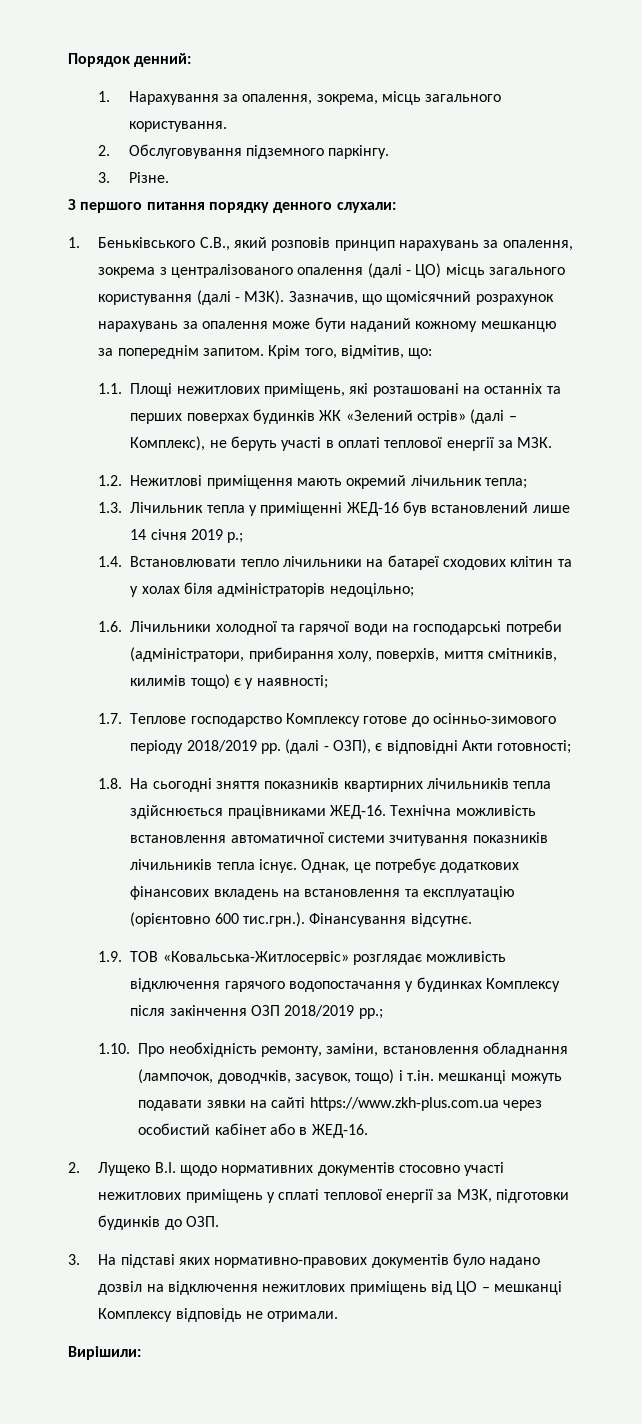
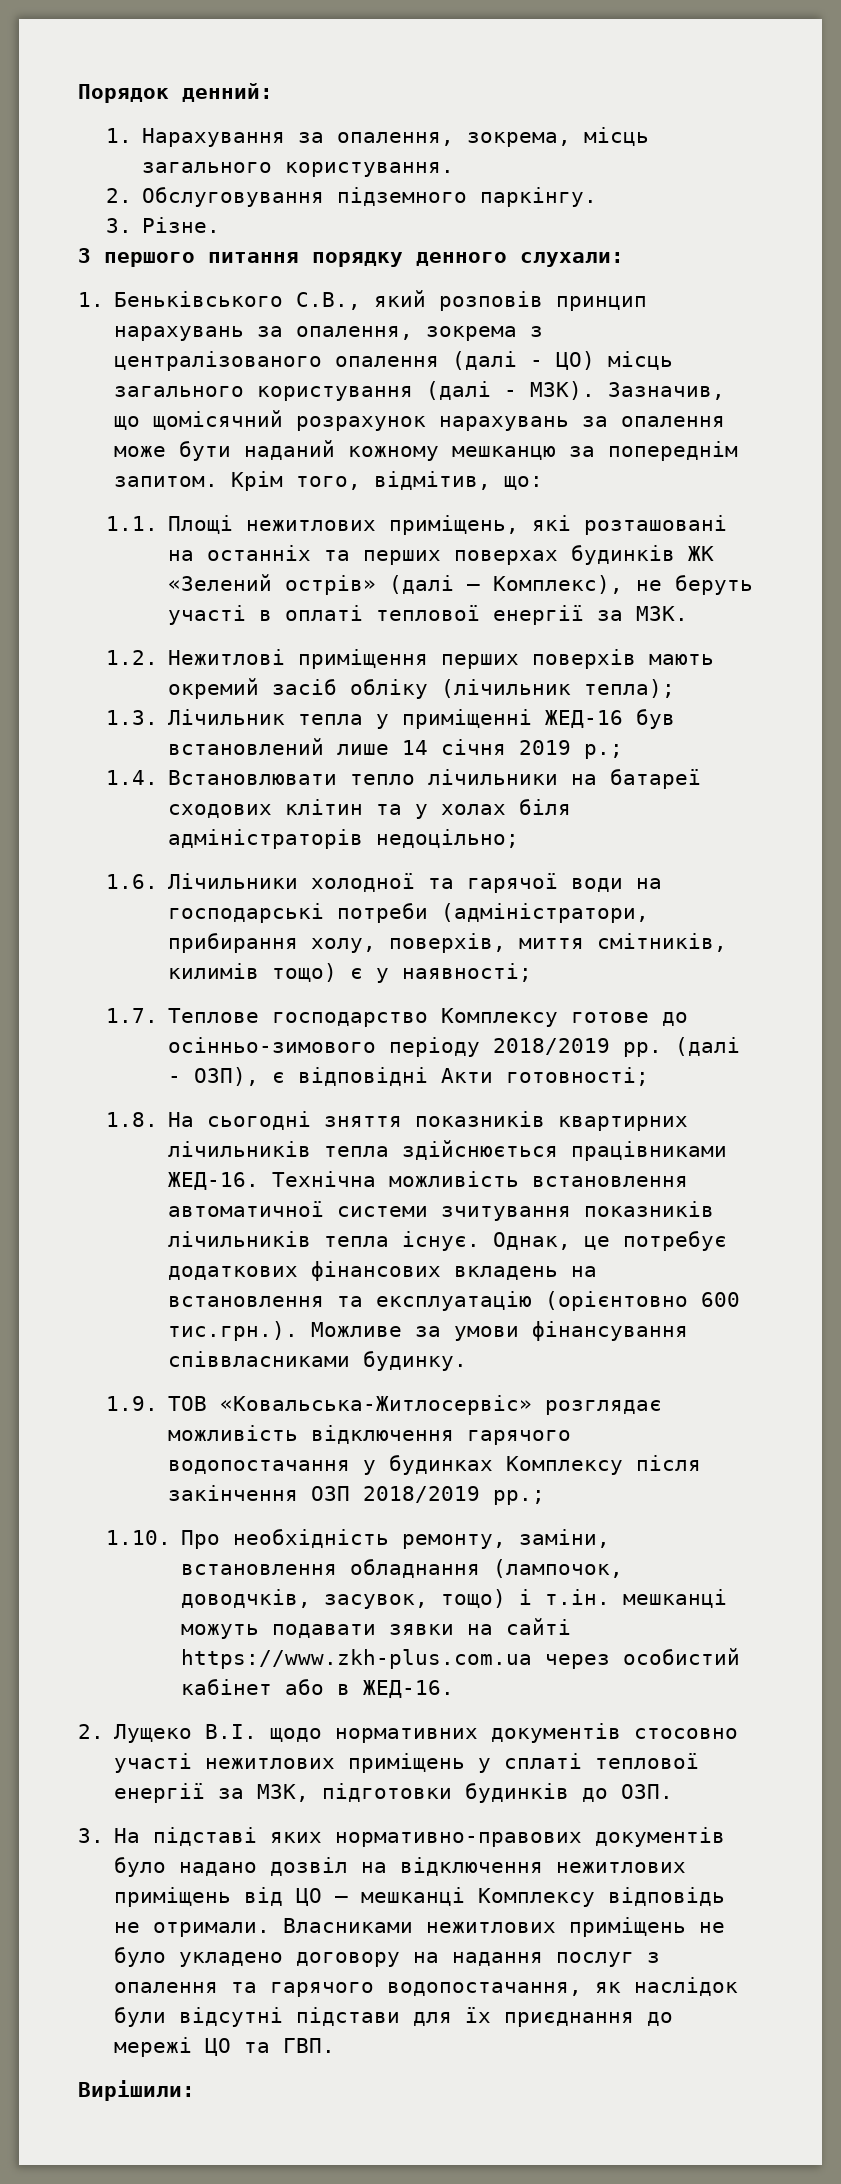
[297,475,527,489] мають окремий лічильник тепла; -> [441,649,715,669] [168,678,676,699] перших поверхів мають окремий засіб обліку (лічильник тепла);
[309,913,472,927] Фінансування відсутнє. -> [311,1321,689,1341] [168,1351,468,1371] Можливе за умови фінансування співвласниками будинку.
(339, 1316) none -> [283,1917,726,1937] [114,1947,661,1967] [114,1977,739,1997] [114,2007,674,2027] [114,2037,336,2057] Власниками нежитлових приміщень не було укладено договору на надання послуг з опалення та гарячого водопостачання, як наслідок були відсутні підстави для їх приєднання до мережі ЦО та ГВП.

